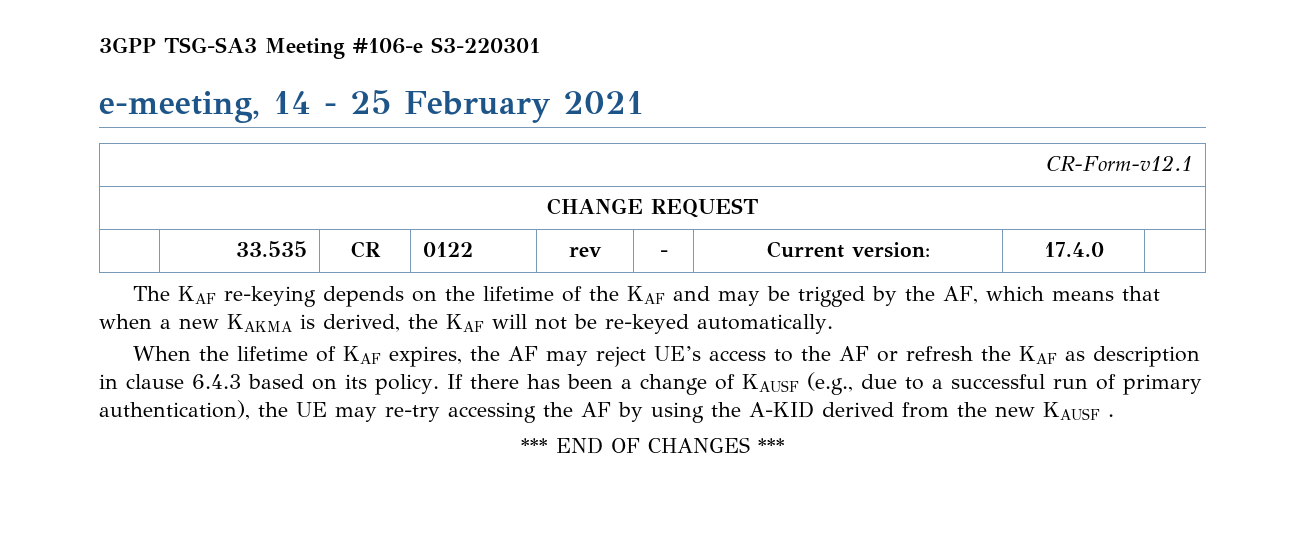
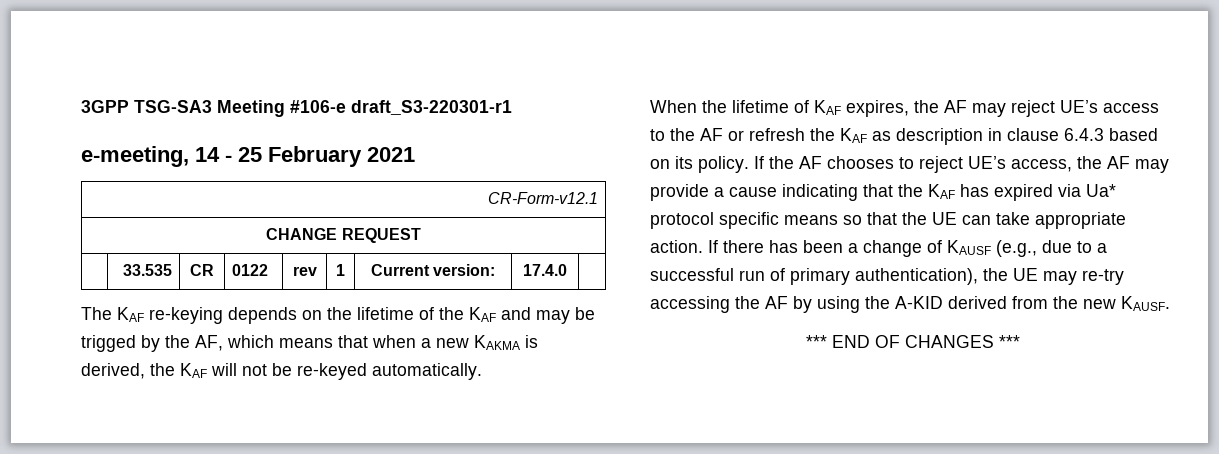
[431,37,540,53] S3-220301 -> [351,100,512,115] draft_S3-220301-r1
[659,250,668,257] - -> [336,264,345,276] 1
(463, 381) none -> [769,156,1169,173] [650,184,1116,201] [650,212,1126,229] [650,240,718,253] the AF chooses to reject UE’s access, the AF may provide a cause indicating that the KAF has expired via Ua* protocol specific means so that the UE can take appropriate action. If
[1043,402,1114,420] KAUSF . -> [1121,296,1170,311] KAUSF.

